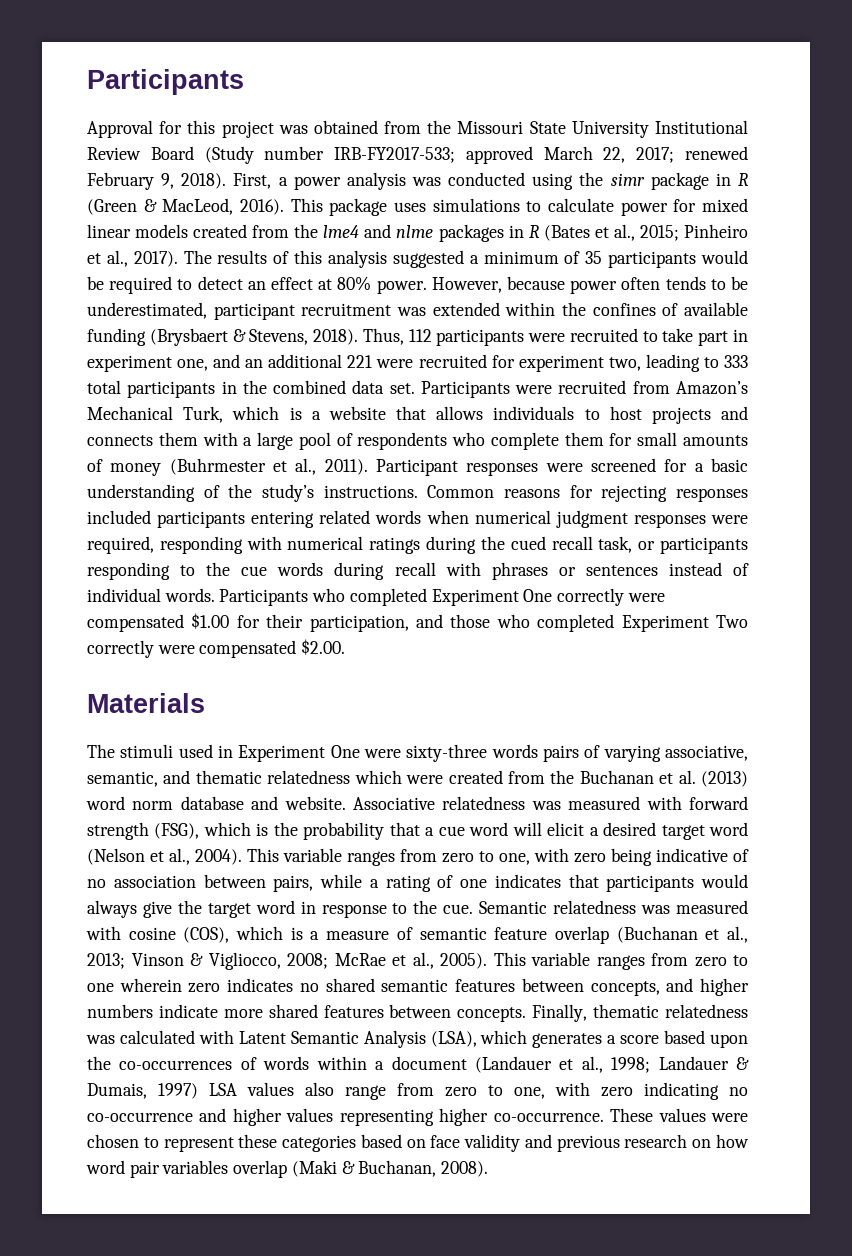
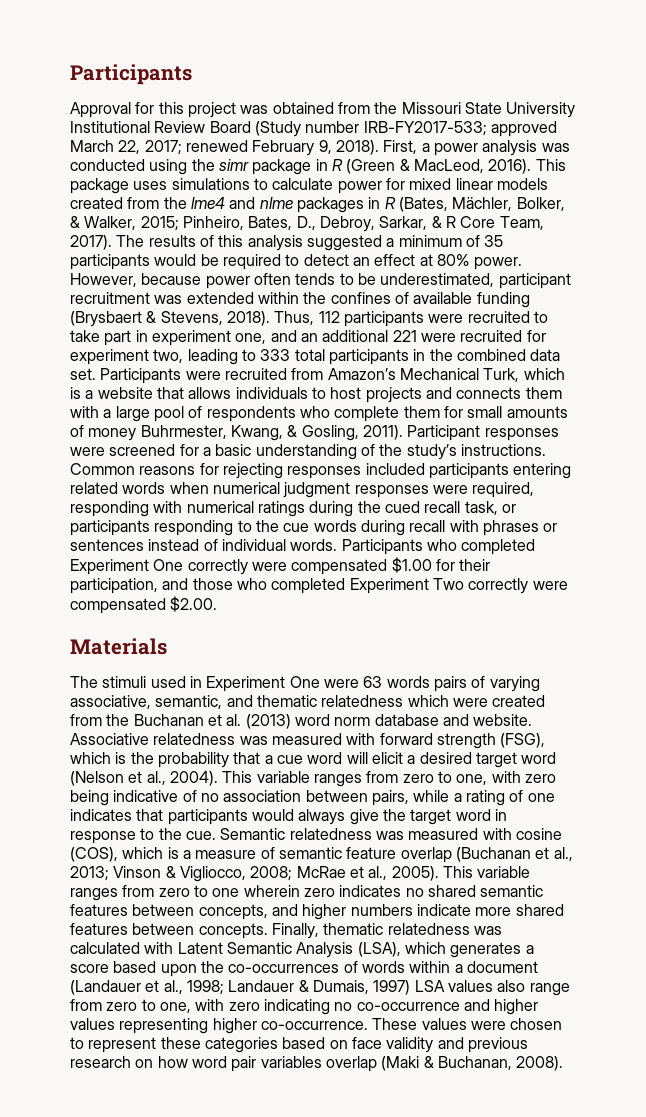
[543,224,749,241] [87,250,128,267] (Bates et al., 2015; Pinheiro et al., -> [398,197,565,212] [70,216,544,232] (Bates, Mächler, Bolker, & Walker, 2015; Pinheiro, Bates, D., Debroy, Sarkar, & R Core Team,
[169,458,317,475] (Buhrmester et al., -> [140,425,359,441] Buhrmester, Kwang, & Gosling,
[406,744,488,762] sixty-three -> [363,676,383,688] 63

